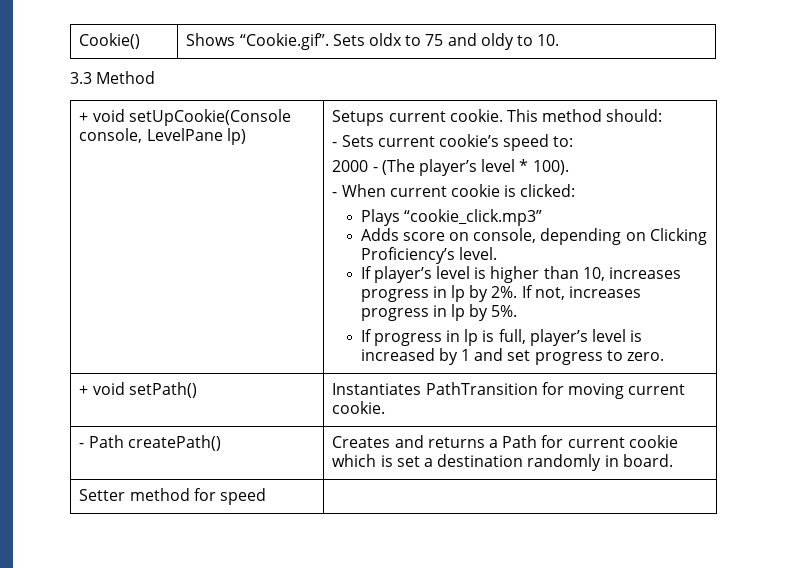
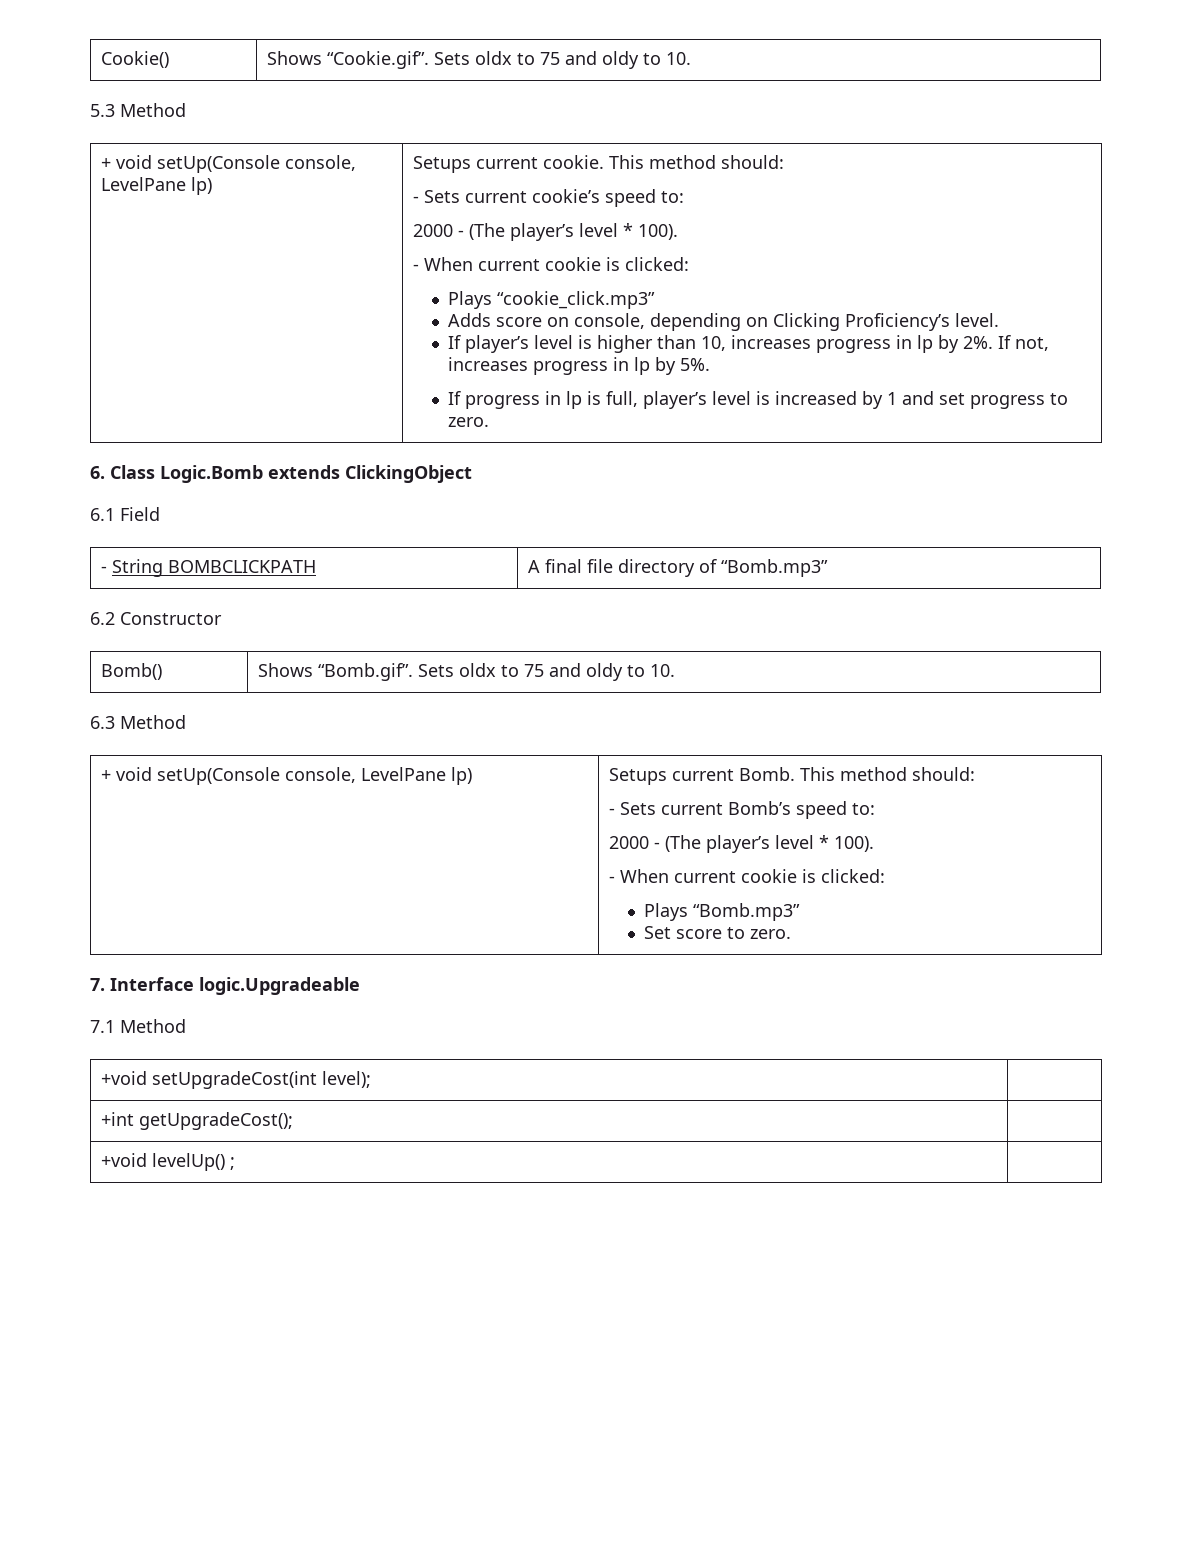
[70,71,156,84] [79,109,291,126] 3.3 Method // + void setUpCookie(Console -> [90,103,186,117] [100,155,280,173] 5.3 Method // + void setUp(Console
[79,382,197,398] [332,382,686,399] [332,401,386,414] [79,435,221,451] [332,435,678,448] [332,454,673,471] [79,488,266,505] // + void setPath() | Instantiates PathTransition for moving current cookie. // - Path createPath() | Creates and returns a Path for current cookie which is set a destination randomly in board. // Setter method for speed -> [90,465,472,483] [90,507,160,521] [100,559,316,577] [527,559,828,577] [90,612,222,625] [100,663,162,680] [257,663,675,681] [90,715,186,729] [100,767,472,785] [608,767,975,785] [608,801,875,819] [608,835,874,853] [608,869,885,883] [643,903,800,921] [643,926,791,939] [90,977,360,995] [90,1019,186,1033] [100,1071,371,1089] [100,1112,293,1130] [100,1153,235,1171] // 6. Class Logic.Bomb extends ClickingObject // 6.1 Field // - String BOMBCLICKPATH | A final file directory of “Bomb.mp3” // 6.2 Constructor // Bomb() | Shows “Bomb.gif”. Sets oldx to 75 and oldy to 10. // 6.3 Method // + void setUp(Console console, LevelPane lp) | Setups current Bomb. This method should: // - Sets current Bomb’s speed to: // 2000 - (The player’s level * 100). // - When current cookie is clicked: // Plays “Bomb.mp3” // Set score to zero. // 7. Interface logic.Upgradeable // 7.1 Method // +void setUpgradeCost(int level); | // +int getUpgradeCost(); | // +void levelUp() ;

